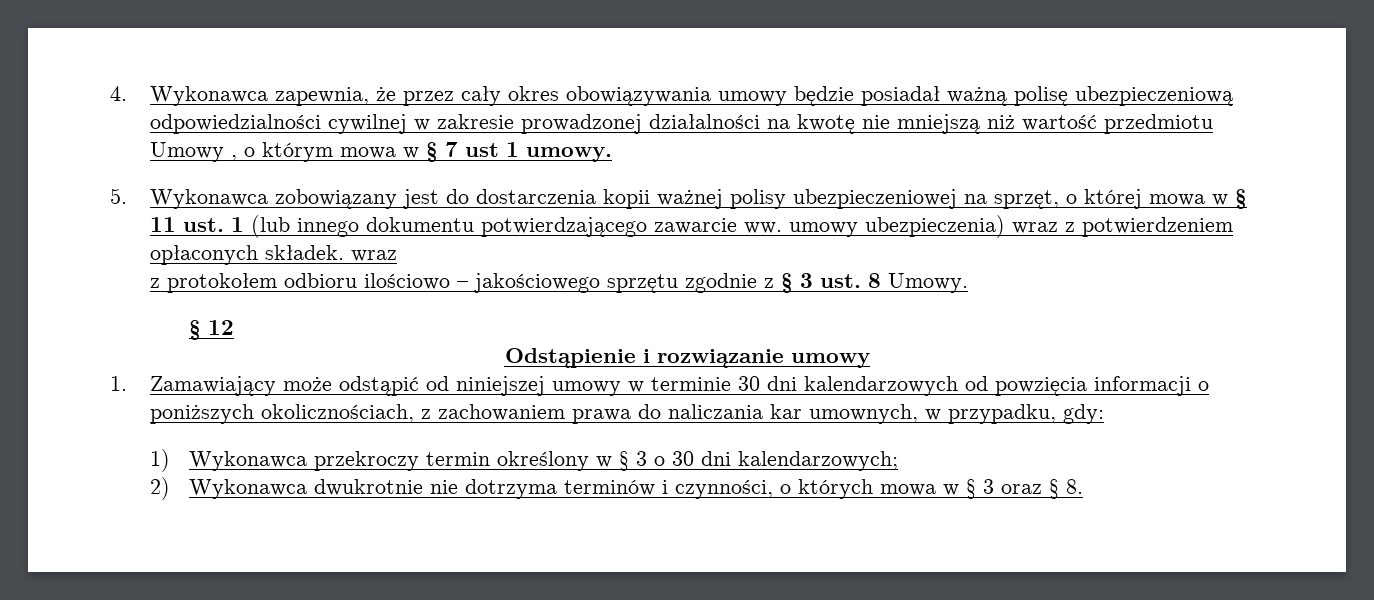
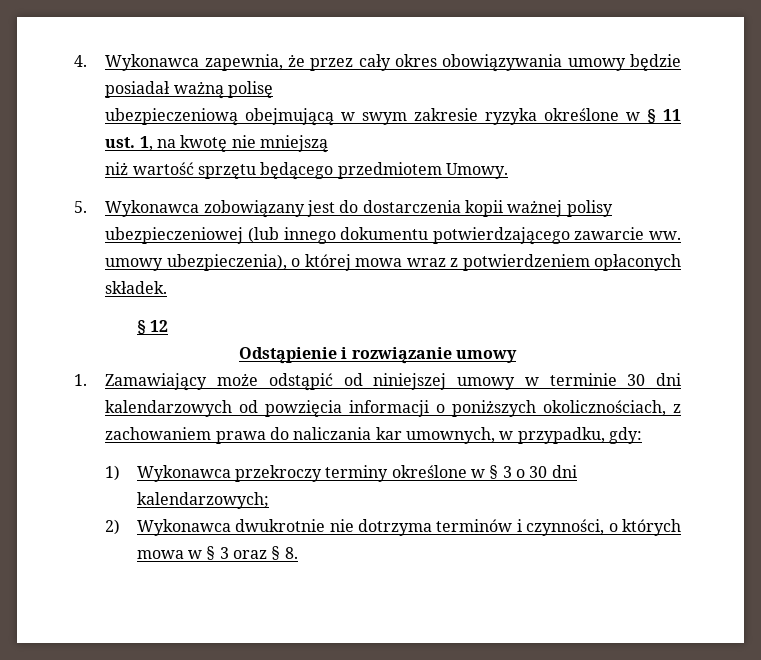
[1074,86,1233,106] [149,114,760,134] ubezpieczeniową odpowiedzialności cywilnej w zakresie prowadzonej działalności -> [105,108,681,126] [105,136,153,151] // ubezpieczeniową obejmującą w swym zakresie ryzyka określone w § 11 ust. 1,
(980, 124) none -> (328, 144) //
[1103,114,1213,134] [149,142,612,162] przedmiotu Umowy , o którym mowa w § 7 ust 1 umowy. -> [198,162,508,180] sprzętu będącego przedmiotem Umowy.
[963,189,1247,209] [149,217,244,232] na sprzęt, o której mowa w § 11 ust. 1 -> (244, 235) none
[864,215,1005,238] ubezpieczenia) -> [166,254,403,271] ubezpieczenia), o której mowa
[350,250,397,262] [149,273,968,293] wraz // z protokołem odbioru ilościowo – jakościowego sprzętu zgodnie z § 3 ust. 8 Umowy. -> (168, 287) none
[426,451,590,471] termin określony -> [325,465,467,482] terminy określone

